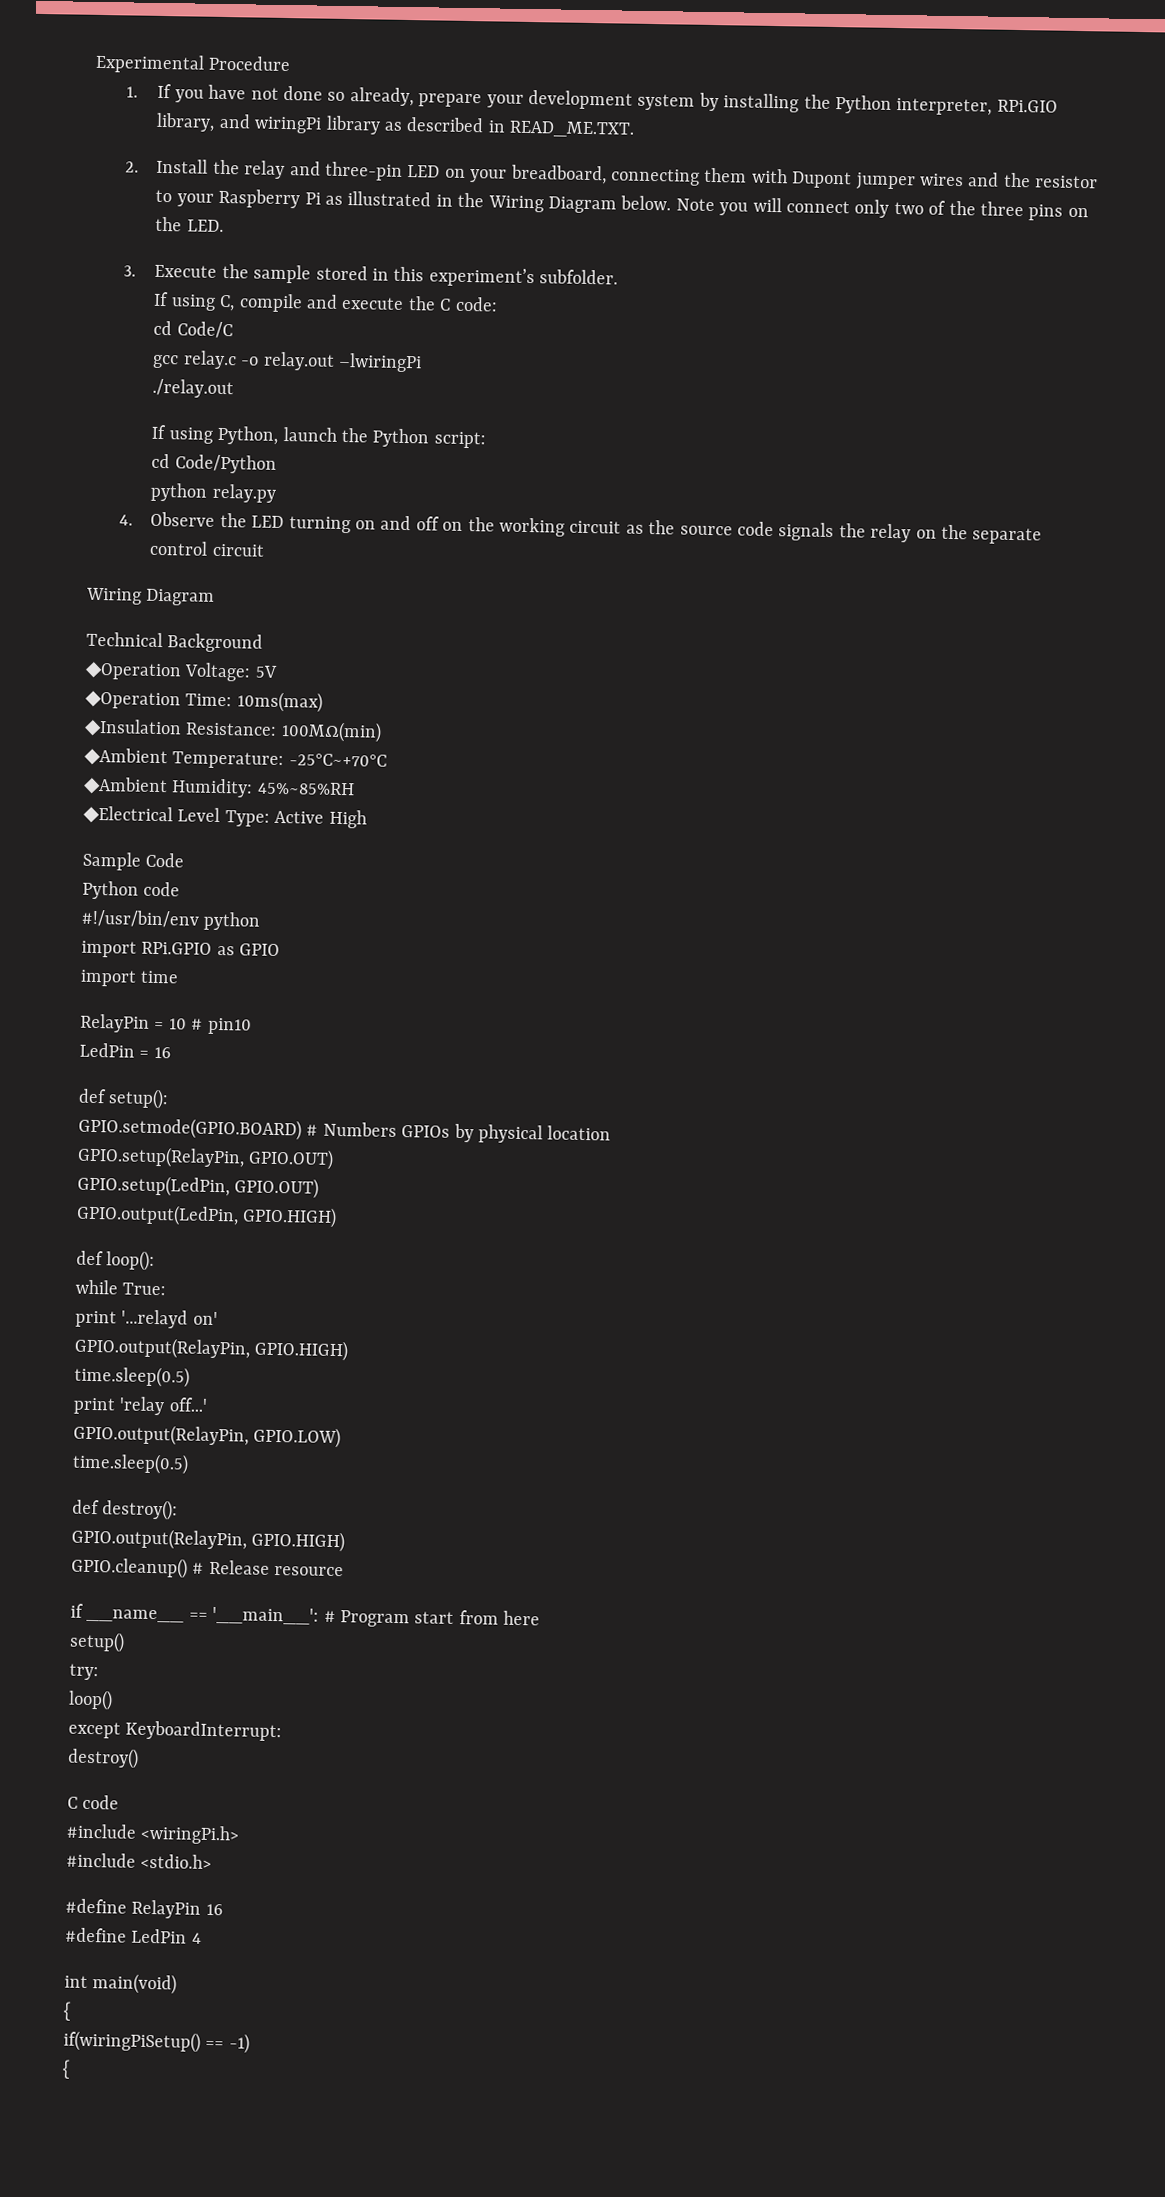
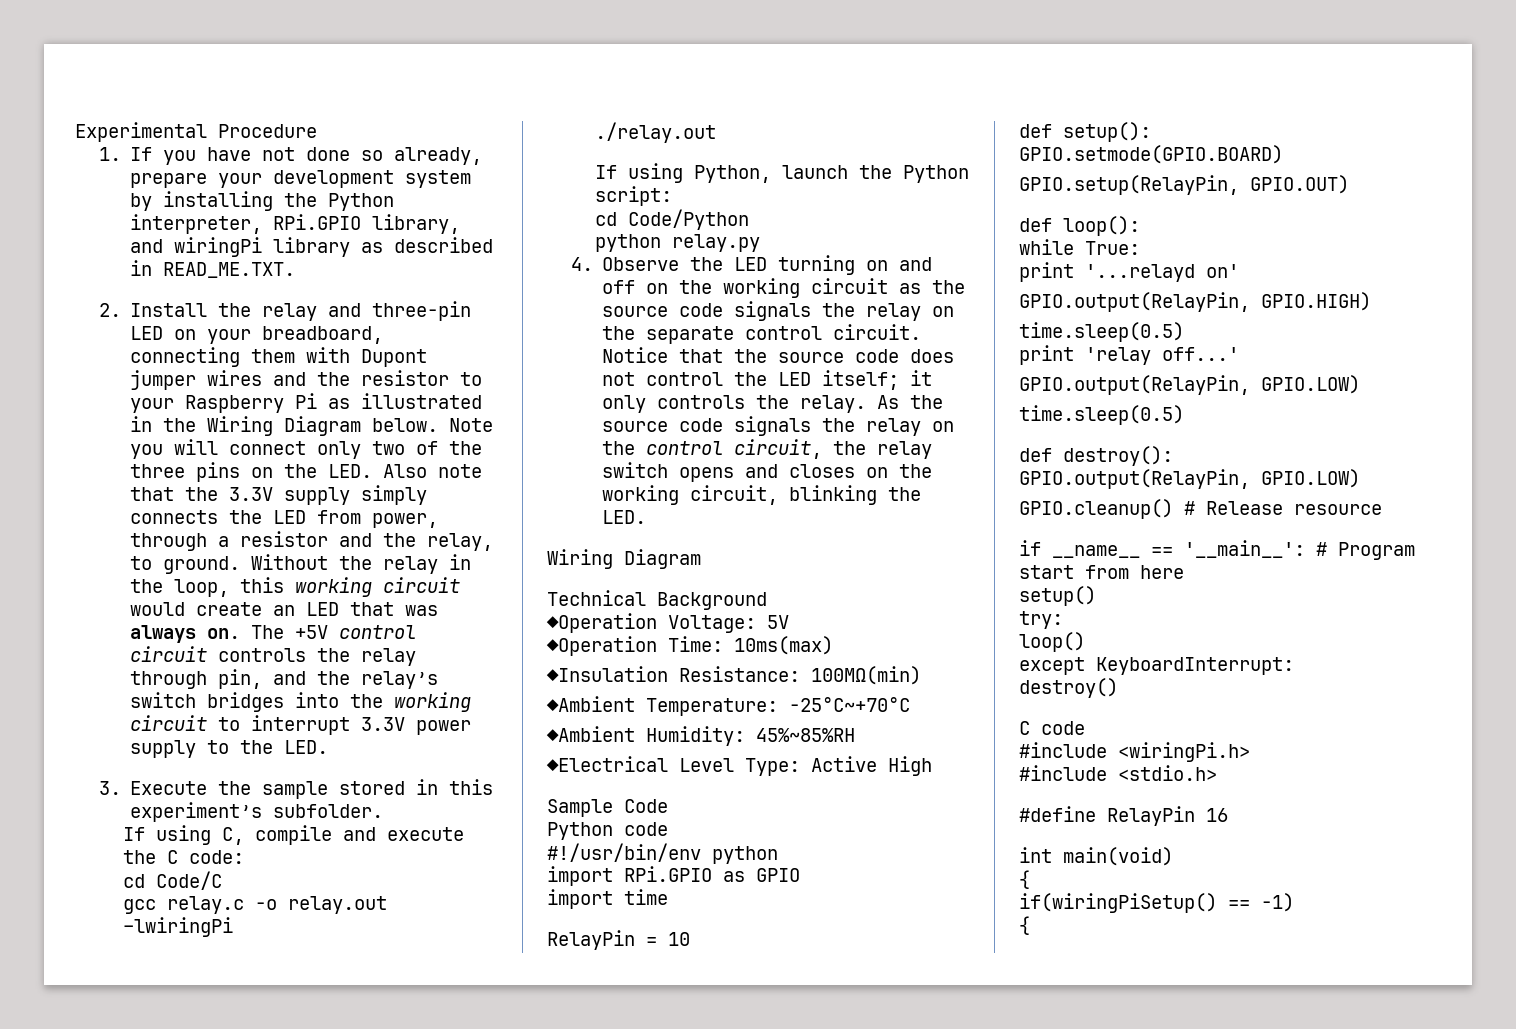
[996,99,1058,113] RPi.GIO -> [273,214,362,230] RPi.GPIO
(224, 225) none -> [383,464,483,478] [130,485,428,505] [130,510,439,528] [130,531,494,551] [130,554,472,574] [130,577,461,597] [130,602,439,616] [130,625,417,643] [130,646,417,666] [130,669,439,689] [130,692,472,712] [130,715,472,735] [130,740,329,758] Also note that the 3.3V supply simply connects the LED from power, through a resistor and the relay, to ground. Without the relay in the loop, this working circuit would create an LED that was always on. The +5V control circuit controls the relay through pin, and the relay’s switch bridges into the working circuit to interrupt 3.3V power supply to the LED.
[211,543,265,557] circuit -> [833,324,922,340] [602,347,955,363] [602,370,933,390] [602,395,944,413] [602,416,955,436] [602,439,933,459] [602,462,933,482] [602,485,922,505] [602,510,647,524] circuit. Notice that the source code does not control the LED itself; it only controls the relay. As the source code signals the relay on the control circuit, the relay switch opens and closes on the working circuit, blinking the LED.
[191,1017,252,1035] [79,1042,171,1059] [78,1088,170,1110] [78,1116,612,1144] [77,1145,335,1170] [77,1174,320,1199] [76,1203,338,1228] # pin10 // LedPin = 16 // def setup(): // GPIO.setmode(GPIO.BOARD) # Numbers GPIOs by physical location // GPIO.setup(RelayPin, GPIO.OUT) // GPIO.setup(LedPin, GPIO.OUT) // GPIO.output(LedPin, GPIO.HIGH) -> [1019,122,1151,142] [1019,145,1283,164] [1019,175,1349,195] // def setup(): // GPIO.setmode(GPIO.BOARD) // GPIO.setup(RelayPin, GPIO.OUT)
[251,1530,346,1553] GPIO.HIGH) -> [1261,469,1360,488] GPIO.LOW)
[65,1927,202,1944] // #define LedPin 4 -> (1228, 815) none

